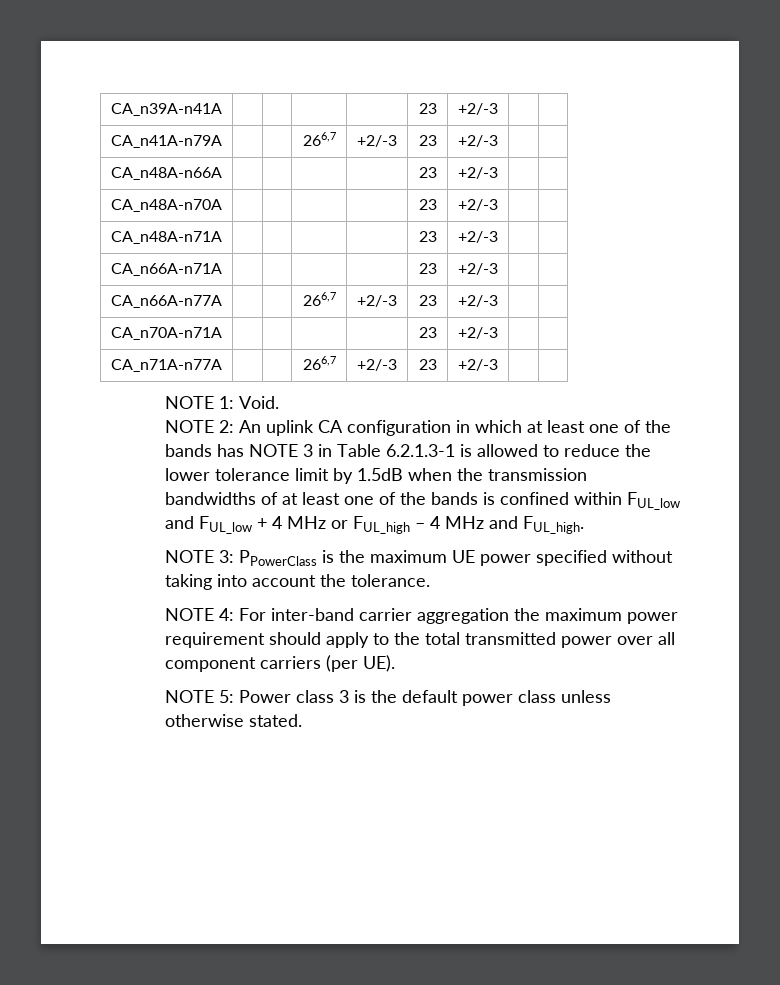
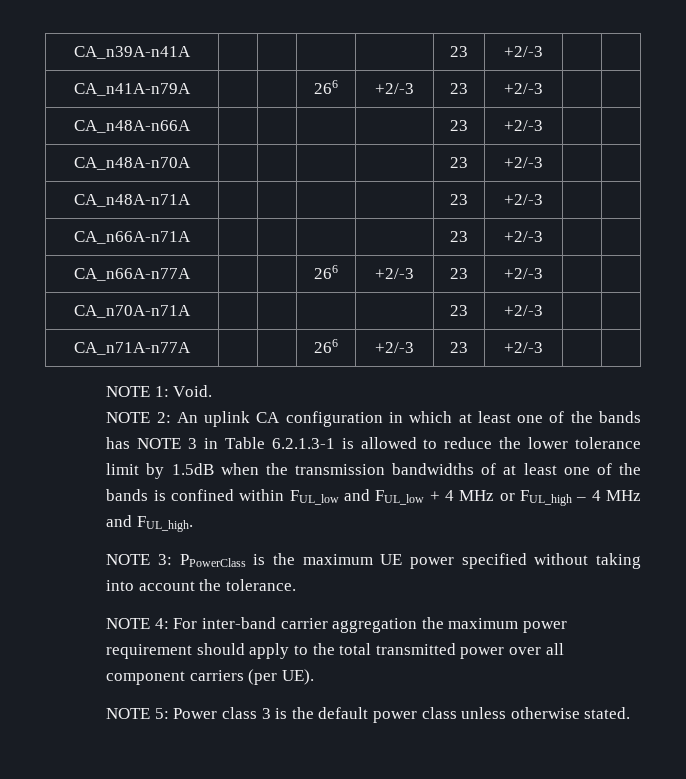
[302,132,336,146] 266,7 -> [314,80,338,94] 266
[302,292,336,306] 266,7 -> [314,265,338,279] 266
[302,356,336,370] 266,7 -> [314,339,338,353] 266

